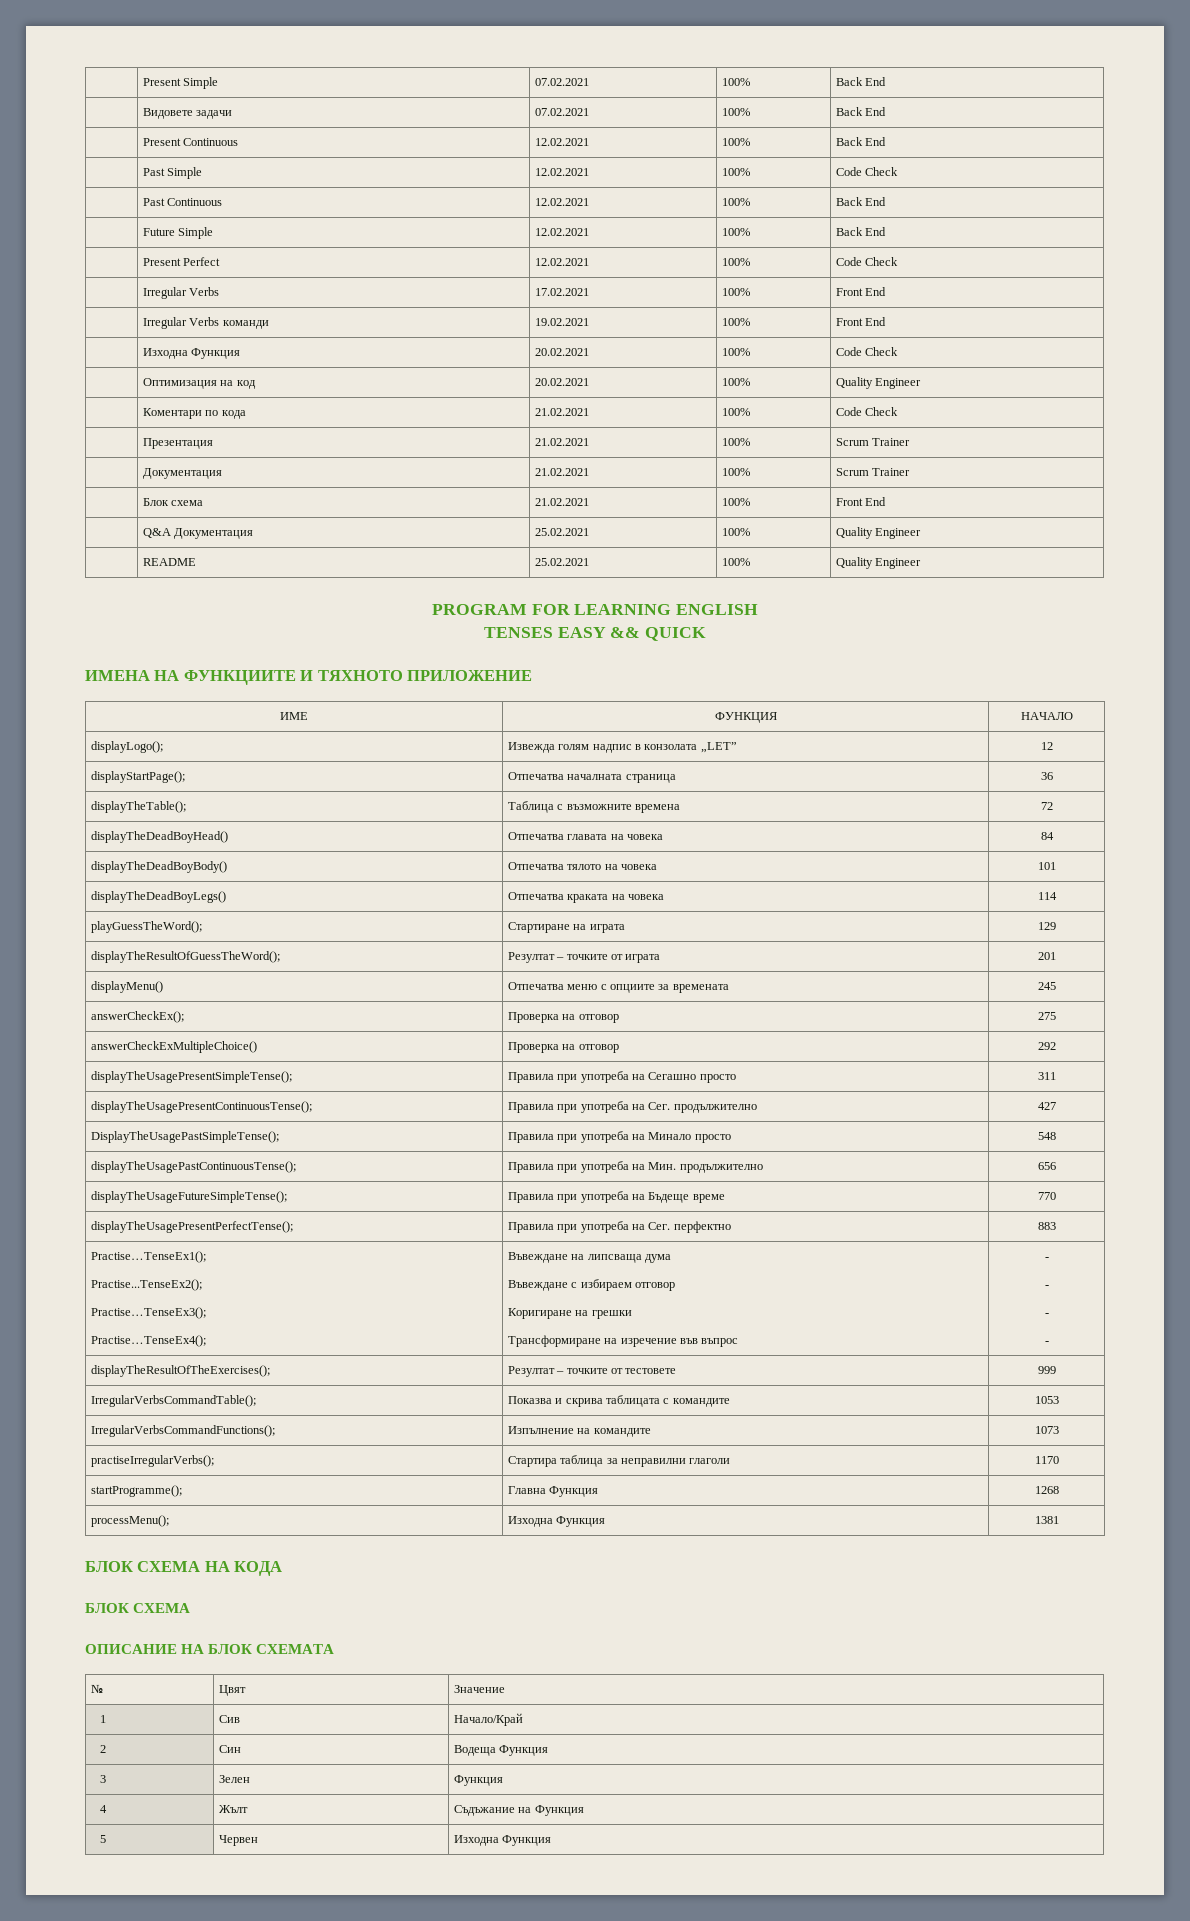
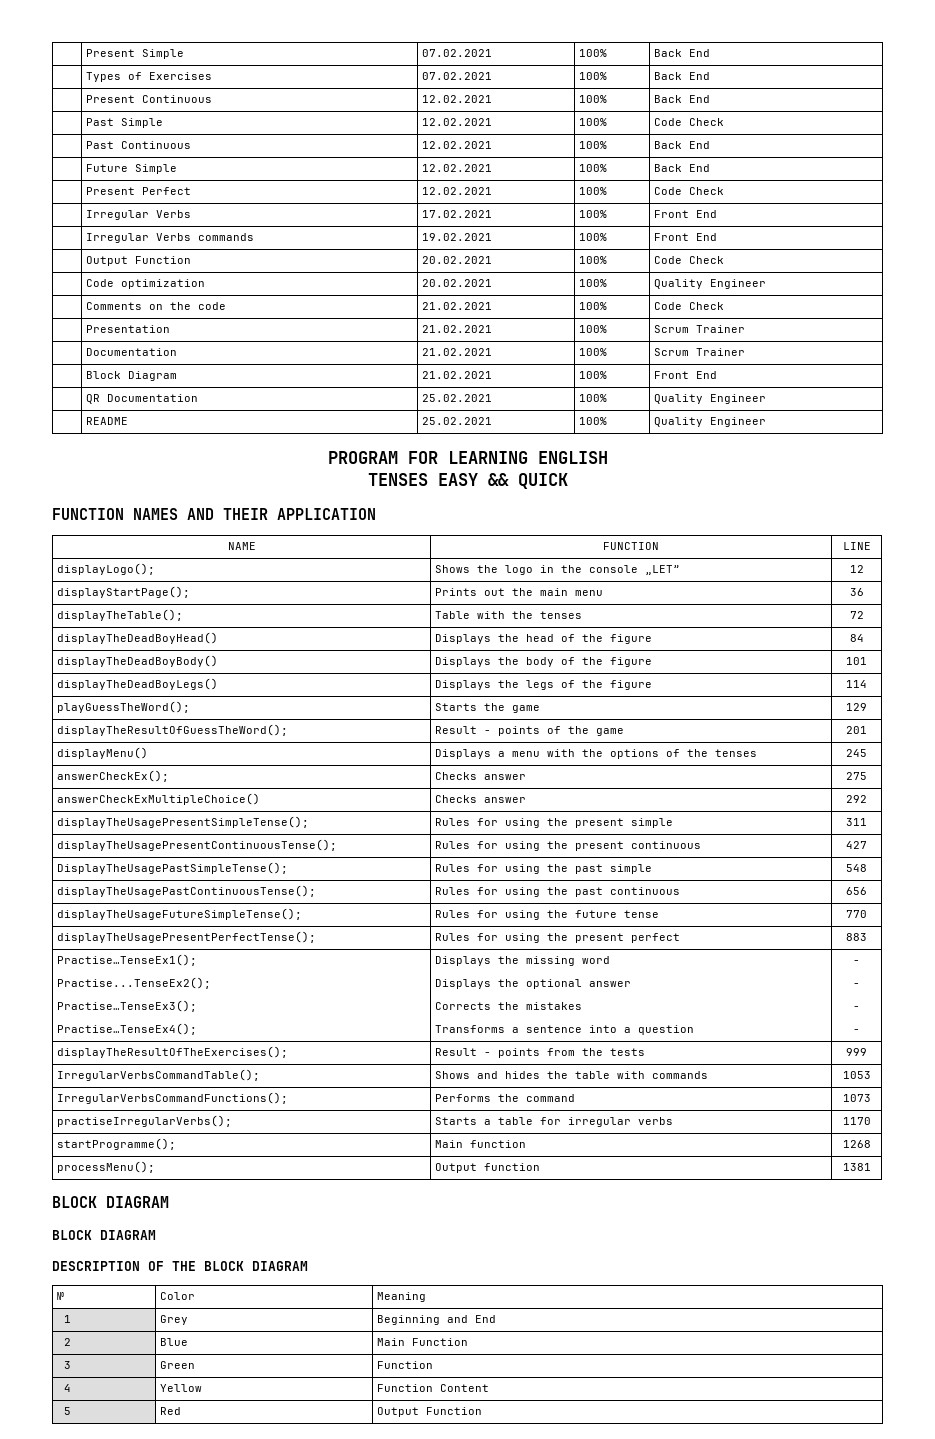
[142,108,233,119] Видовете задачи -> [85,72,212,82] Types of Exercises
[222,320,269,329] команди -> [197,233,254,241] commands
[142,348,241,359] Изходна Функция -> [85,256,191,266] Output Function
[142,378,256,389] Оптимизация на код -> [85,279,205,289] Code optimization
[142,408,246,419] Коментари по кода -> [85,302,226,310] Comments on the code
[142,438,213,449] [534,438,589,446] [721,438,750,446] [835,438,911,446] [142,468,222,479] [534,468,589,476] [721,468,750,476] [835,468,911,476] [142,498,204,506] Презентация | 21.02.2021 | 100% | Scrum Trainer // | Документация | 21.02.2021 | 100% | Scrum Trainer // | Блок схема -> [85,325,170,333] [421,325,492,333] [578,325,607,333] [653,325,745,333] [85,348,177,356] [421,348,492,356] [578,348,607,356] [653,348,745,356] [85,371,177,381] Presentation | 21.02.2021 | 100% | Scrum Trainer // | Documentation | 21.02.2021 | 100% | Scrum Trainer // | Block Diagram
[142,528,254,539] Q&A Документация -> [85,394,198,404] QR Documentation
[85,670,533,685] [280,712,308,720] [714,712,777,723] [1020,712,1073,720] [90,741,163,753] [507,742,737,753] [1040,742,1053,750] [90,771,185,783] [507,772,676,783] [1040,772,1053,780] [90,801,186,813] [507,801,681,813] [1040,802,1053,810] [90,831,228,843] [507,832,664,840] [1040,832,1054,840] [90,861,227,873] [507,862,658,870] [1037,862,1056,870] [90,891,226,903] [507,892,665,903] ИМЕНА НА ФУНКЦИИТЕ И ТЯХНОТО ПРИЛОЖЕНИЕ // ИМЕ | ФУНКЦИЯ | НАЧАЛО // displayLogo(); | Извежда голям надпис в конзолата „LET” | 12 // displayStartPage(); | Отпечатва началната страница | 36 // displayTheTable(); | Таблица с възможните времена | 72 // displayTheDeadBoyHead() | Отпечатва главата на човека | 84 // displayTheDeadBoyBody() | Отпечатва тялото на човека | 101 // displayTheDeadBoyLegs() | Отпечатва краката на човека -> [52,508,376,520] [227,542,256,550] [603,542,660,550] [842,542,871,550] [56,563,155,575] [434,565,680,575] [849,565,864,573] [56,586,190,598] [434,588,603,596] [849,588,864,596] [56,609,183,621] [434,611,582,619] [849,611,864,619] [56,632,218,644] [434,634,652,644] [849,634,864,642] [56,655,218,667] [434,657,652,667] [846,657,867,665] [56,678,218,690] [434,680,652,690] FUNCTION NAMES AND THEIR APPLICATION // NAME | FUNCTION | LINE // displayLogo(); | Shows the logo in the console „LET” | 12 // displayStartPage(); | Prints out the main menu | 36 // displayTheTable(); | Table with the tenses | 72 // displayTheDeadBoyHead() | Displays the head of the figure | 84 // displayTheDeadBoyBody() | Displays the body of the figure | 101 // displayTheDeadBoyLegs() | Displays the legs of the figure
[507,922,625,933] Стартиране на играта -> [434,703,540,713] Starts the game
[507,952,661,963] [1037,952,1056,960] [90,981,163,993] [507,982,729,993] Резултат – точките от играта | 201 // displayMenu() | Отпечатва меню с опциите за времената -> [434,726,624,736] [846,726,867,734] [56,747,148,759] [434,749,757,759] Result - points of the game | 201 // displayMenu() | Displays a menu with the options of the tenses
[507,1012,619,1023] Проверка на отговор -> [434,772,526,780] Checks answer
[507,1042,619,1053] Проверка на отговор -> [434,795,526,803] Checks answer
[507,1071,736,1083] [1037,1072,1056,1080] [90,1101,312,1113] [507,1101,757,1113] [1037,1102,1056,1110] [90,1131,279,1143] [507,1131,731,1143] [1037,1132,1056,1140] [90,1161,296,1173] [507,1161,763,1173] [1037,1162,1056,1170] [90,1191,287,1203] [507,1191,725,1203] [1037,1192,1056,1200] [90,1221,293,1233] [507,1221,731,1233] Правила при употреба на Сегашно просто | 311 // displayTheUsagePresentContinuousTense(); | Правила при употреба на Сег. продължително | 427 // DisplayTheUsagePastSimpleTense(); | Правила при употреба на Минало просто | 548 // displayTheUsagePastContinuousTense(); | Правила при употреба на Мин. продължително | 656 // displayTheUsageFutureSimpleTense(); | Правила при употреба на Бъдеще време | 770 // displayTheUsagePresentPerfectTense(); | Правила при употреба на Сег. перфектно -> [434,818,673,828] [846,818,867,826] [56,839,337,851] [434,841,701,851] [846,841,867,849] [56,862,288,874] [434,864,652,874] [846,864,867,872] [56,885,316,897] [434,887,680,897] [846,887,867,895] [56,908,302,920] [434,910,659,920] [846,910,867,918] [56,931,316,943] [434,933,680,943] Rules for using the present simple | 311 // displayTheUsagePresentContinuousTense(); | Rules for using the present continuous | 427 // DisplayTheUsagePastSimpleTense(); | Rules for using the past simple | 548 // displayTheUsagePastContinuousTense(); | Rules for using the past continuous | 656 // displayTheUsageFutureSimpleTense(); | Rules for using the future tense | 770 // displayTheUsagePresentPerfectTense(); | Rules for using the present perfect
[507,1252,672,1263] [507,1279,676,1291] [507,1308,632,1319] [507,1335,739,1347] Въвеждане на липсваща дума // Въвеждане с избираем отговор // Коригиране на грешки // Трансформиране на изречение във въпрос -> [434,956,610,966] [434,979,631,989] [434,1002,582,1010] [434,1025,694,1035] Displays the missing word // Displays the optional answer // Corrects the mistakes // Transforms a sentence into a question
[507,1366,677,1377] [1037,1366,1056,1374] [90,1395,256,1407] [507,1395,730,1407] Резултат – точките от тестовете | 999 // IrregularVerbsCommandTable(); | Показва и скрива таблицата с командите -> [434,1048,645,1058] [846,1048,867,1056] [56,1069,260,1081] [434,1071,708,1079] Result - points from the tests | 999 // IrregularVerbsCommandTable(); | Shows and hides the table with commands
[507,1426,651,1437] Изпълнение на командите -> [434,1094,575,1102] Performs the command
[507,1455,731,1467] Стартира таблица за неправилни глаголи -> [434,1117,673,1127] Starts a table for irregular verbs
[507,1486,599,1497] Главна Функция -> [434,1140,526,1148] Main function
[507,1516,606,1527] Изходна Функция -> [434,1163,540,1173] Output function
[85,1561,283,1576] [85,1603,191,1613] [85,1644,335,1654] БЛОК СХЕМА НА КОДА // БЛОК СХЕМА // ОПИСАНИЕ НА БЛОК СХЕМАТА -> [52,1196,169,1208] [52,1230,156,1240] [52,1261,308,1271] BLOCK DIAGRAM // BLOCK DIAGRAM // DESCRIPTION OF THE BLOCK DIAGRAM
[218,1685,246,1696] [453,1685,505,1693] Цвят | Значение -> [159,1292,195,1300] [376,1292,426,1302] Color | Meaning
[218,1715,240,1723] [453,1713,523,1726] [100,1745,107,1753] [218,1745,241,1753] [453,1745,549,1756] Сив | Начало/Край // 2 | Син | Водеща Функция -> [159,1315,188,1325] [376,1315,496,1325] [64,1338,72,1346] [159,1338,188,1346] [376,1338,468,1346] Grey | Beginning and End // 2 | Blue | Main Function
[218,1775,250,1783] [453,1775,503,1786] Зелен | Функция -> [159,1361,195,1369] [376,1361,433,1369] Green | Function
[218,1805,248,1813] [453,1805,584,1816] [100,1835,107,1843] [218,1835,258,1846] [453,1835,552,1846] Жълт | Съдъжание на Функция // 5 | Червен | Изходна Функция -> [159,1384,202,1392] [376,1384,489,1392] [64,1407,72,1415] [159,1407,181,1415] [376,1407,482,1417] Yellow | Function Content // 5 | Red | Output Function

